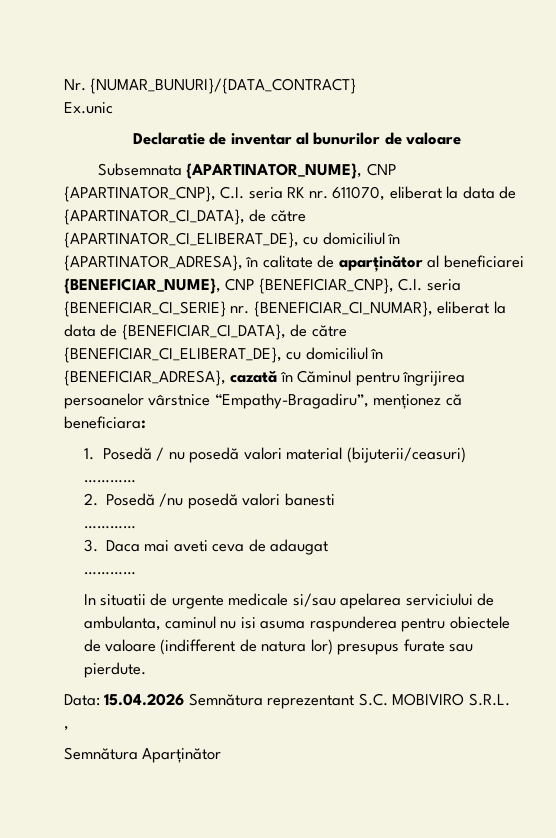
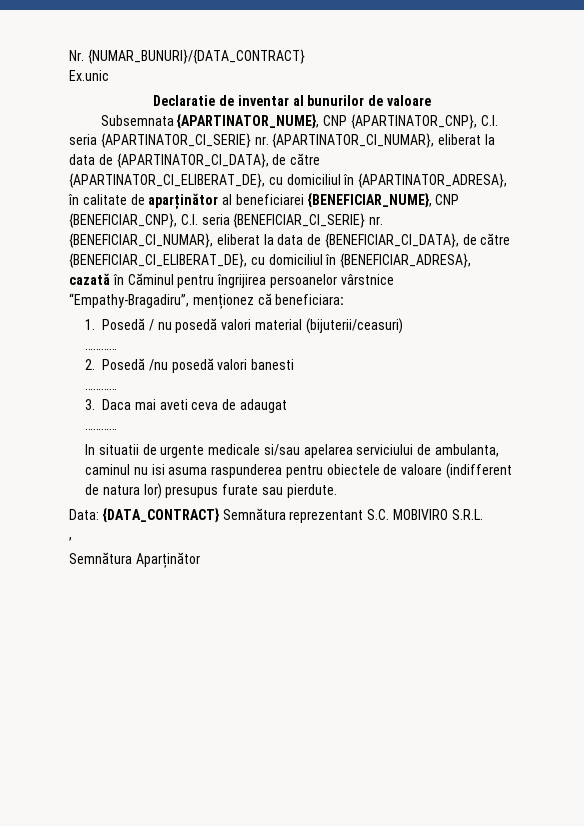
[287,186,386,201] RK nr. 611070, -> [100,133,435,148] {APARTINATOR_CI_SERIE} nr. {APARTINATOR_CI_NUMAR},
[104,693,185,706] 15.04.2026 -> [102,507,219,523] {DATA_CONTRACT}

